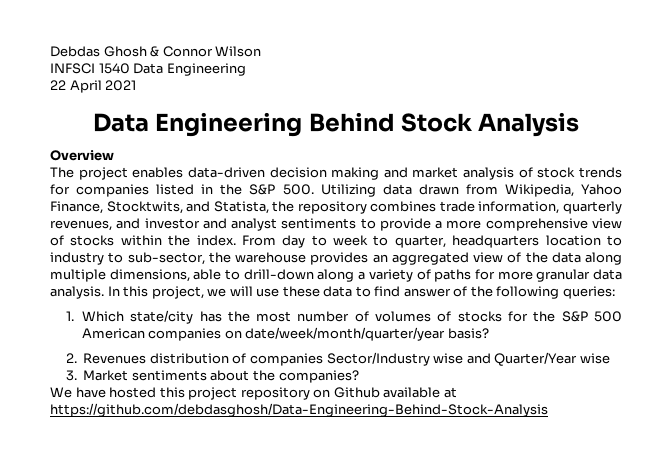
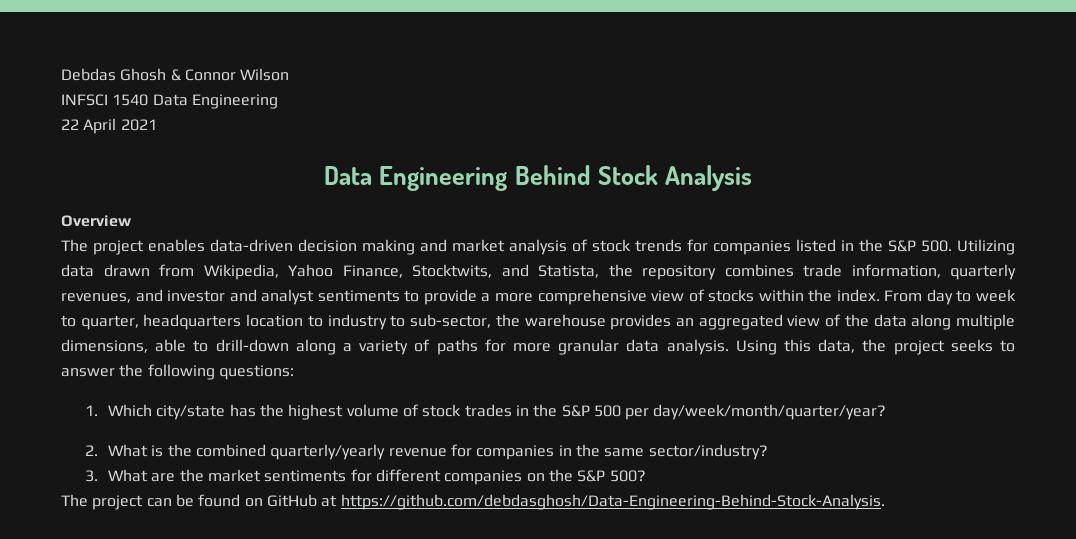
[107,286,468,299] In this project, we will use these data to find answer of -> [735,339,1016,355] [61,368,115,377] Using this data, the project seeks to answer
[562,286,615,299] queries: -> [218,365,294,380] questions:
[130,310,194,324] state/city -> [156,405,226,420] city/state
[256,311,622,322] [81,327,489,341] [65,352,610,366] [65,370,359,383] [50,387,457,400] [50,403,548,417] most number of volumes of stocks for the S&P 500 American companies on date/week/month/quarter/year basis? // 2. Revenues distribution of companies Sector/Industry wise and Quarter/Year wise // 3. Market sentiments about the companies? // We have hosted this project repository on Github available at https://github.com/debdasghosh/Data-Engineering-Behind-Stock-Analysis -> [288,404,887,420] [84,444,768,460] [84,469,646,485] [61,494,885,510] highest volume of stock trades in the S&P 500 per day/week/month/quarter/year? // 2. What is the combined quarterly/yearly revenue for companies in the same sector/industry? // 3. What are the market sentiments for different companies on the S&P 500? // The project can be found on GitHub at https://github.com/debdasghosh/Data-Engineering-Behind-Stock-Analysis.

